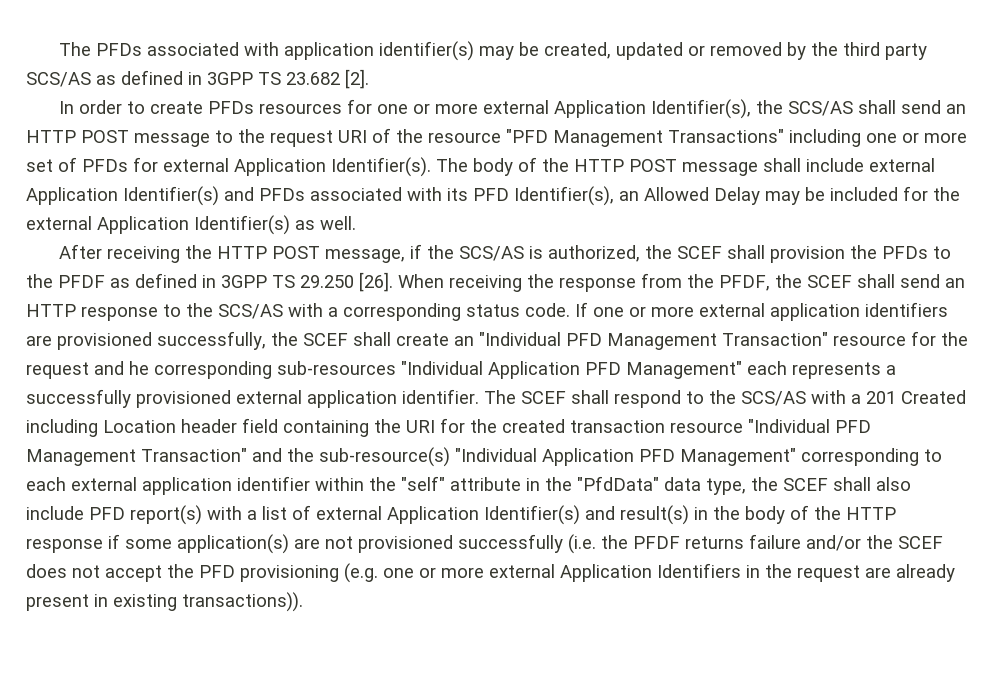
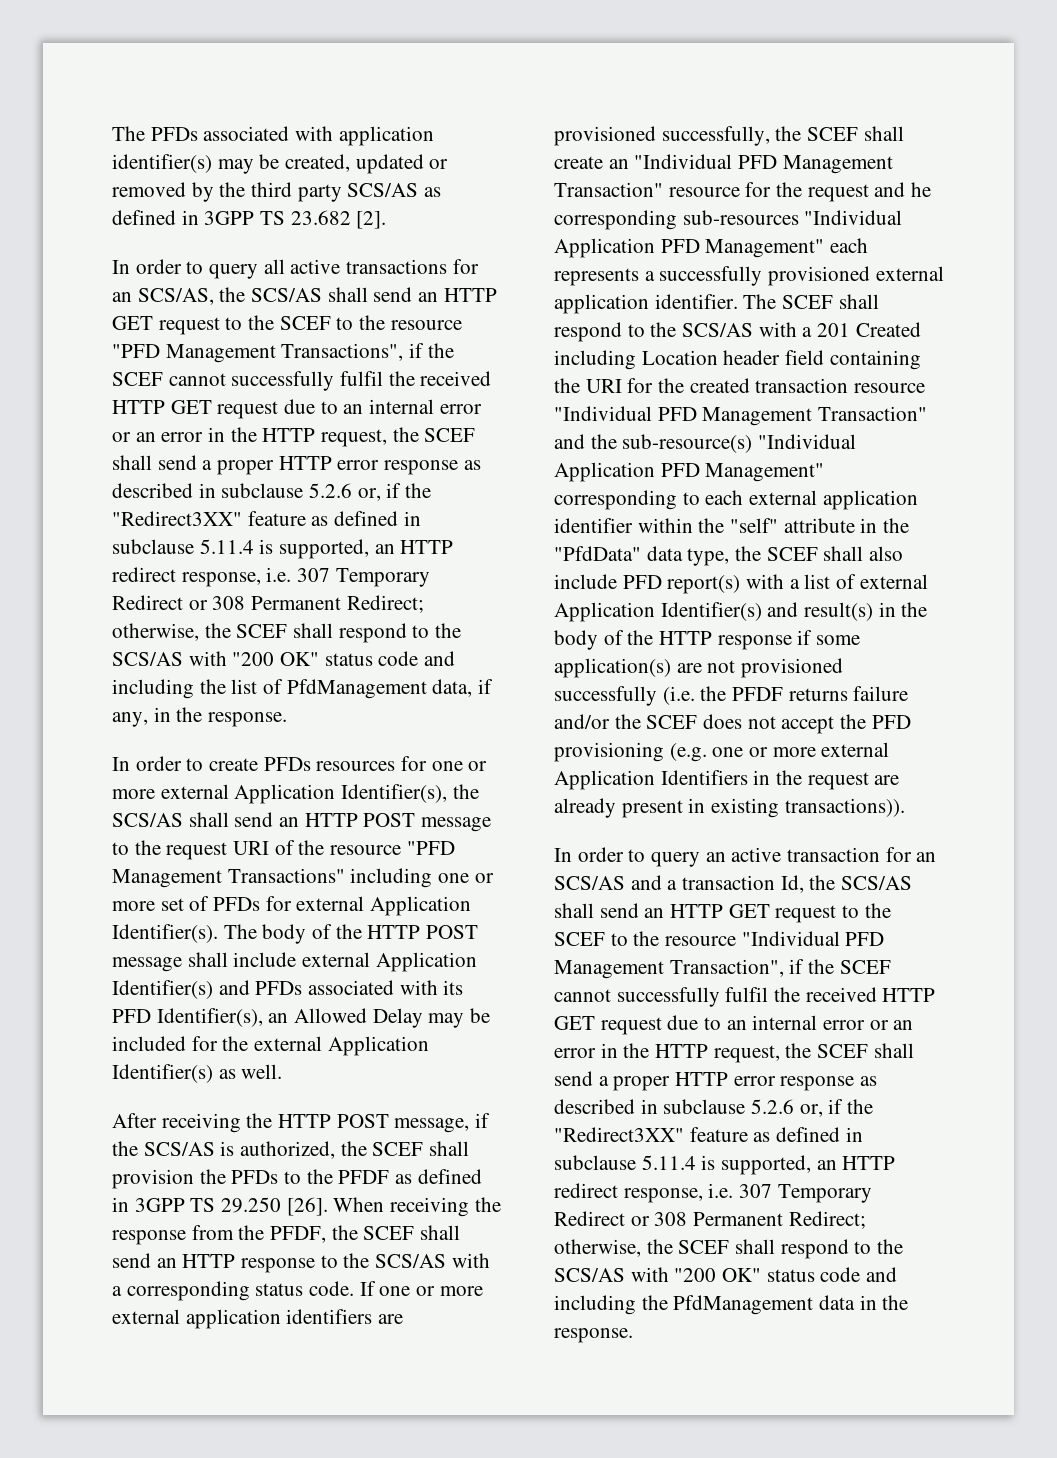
(369, 79) none -> [112,259,479,279] [112,287,497,305] [112,315,462,335] [112,343,454,363] [112,371,492,391] [112,399,482,419] [112,427,476,447] [112,455,481,475] [112,483,432,501] [112,511,421,526] [112,539,454,559] [112,567,430,587] [112,595,424,613] [112,623,462,643] [112,651,456,666] [112,679,494,699] [112,707,288,727] // In order to query all active transactions for an SCS/AS, the SCS/AS shall send an HTTP GET request to the SCEF to the resource "PFD Management Transactions", if the SCEF cannot successfully fulfil the received HTTP GET request due to an internal error or an error in the HTTP request, the SCEF shall send a proper HTTP error response as described in subclause 5.2.6 or, if the "Redirect3XX" feature as defined in subclause 5.11.4 is supported, an HTTP redirect response, i.e. 307 Temporary Redirect or 308 Permanent Redirect; otherwise, the SCEF shall respond to the SCS/AS with "200 OK" status code and including the list of PfdManagement data, if any, in the response.
(303, 602) none -> [554,847,937,867] [554,875,913,893] [554,903,891,923] [554,931,885,946] [554,959,891,979] [554,987,936,1007] [554,1015,914,1035] [554,1043,914,1063] [554,1071,878,1091] [554,1099,874,1117] [554,1127,863,1142] [554,1155,896,1175] [554,1183,872,1203] [554,1211,866,1229] [554,1239,904,1259] [554,1267,898,1282] [554,1295,909,1315] [554,1328,633,1343] // In order to query an active transaction for an SCS/AS and a transaction Id, the SCS/AS shall send an HTTP GET request to the SCEF to the resource "Individual PFD Management Transaction", if the SCEF cannot successfully fulfil the received HTTP GET request due to an internal error or an error in the HTTP request, the SCEF shall send a proper HTTP error response as described in subclause 5.2.6 or, if the "Redirect3XX" feature as defined in subclause 5.11.4 is supported, an HTTP redirect response, i.e. 307 Temporary Redirect or 308 Permanent Redirect; otherwise, the SCEF shall respond to the SCS/AS with "200 OK" status code and including the PfdManagement data in the response.

